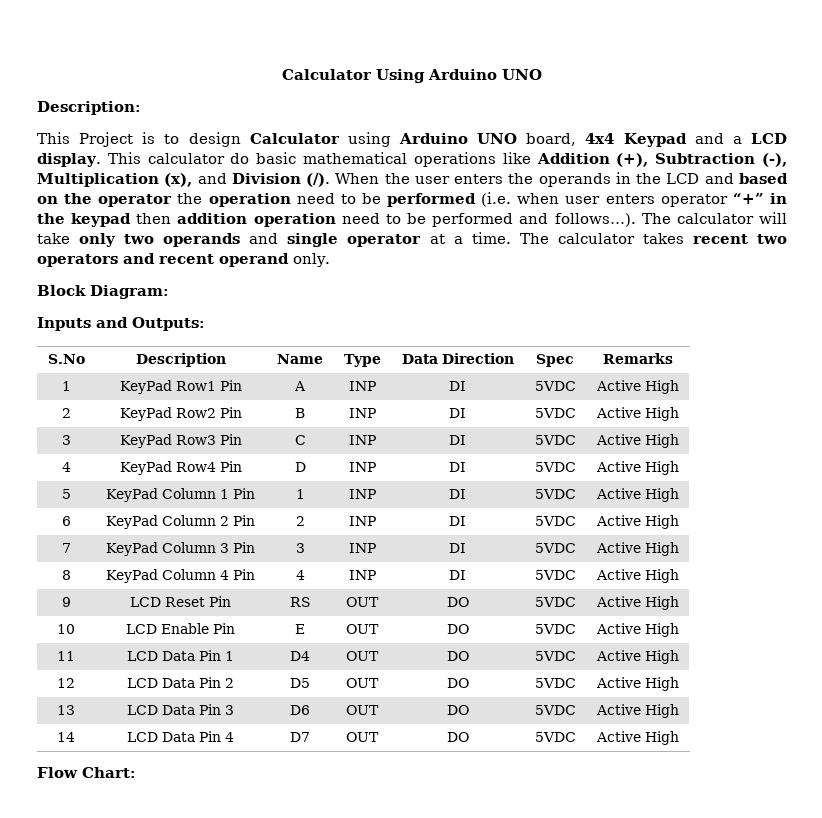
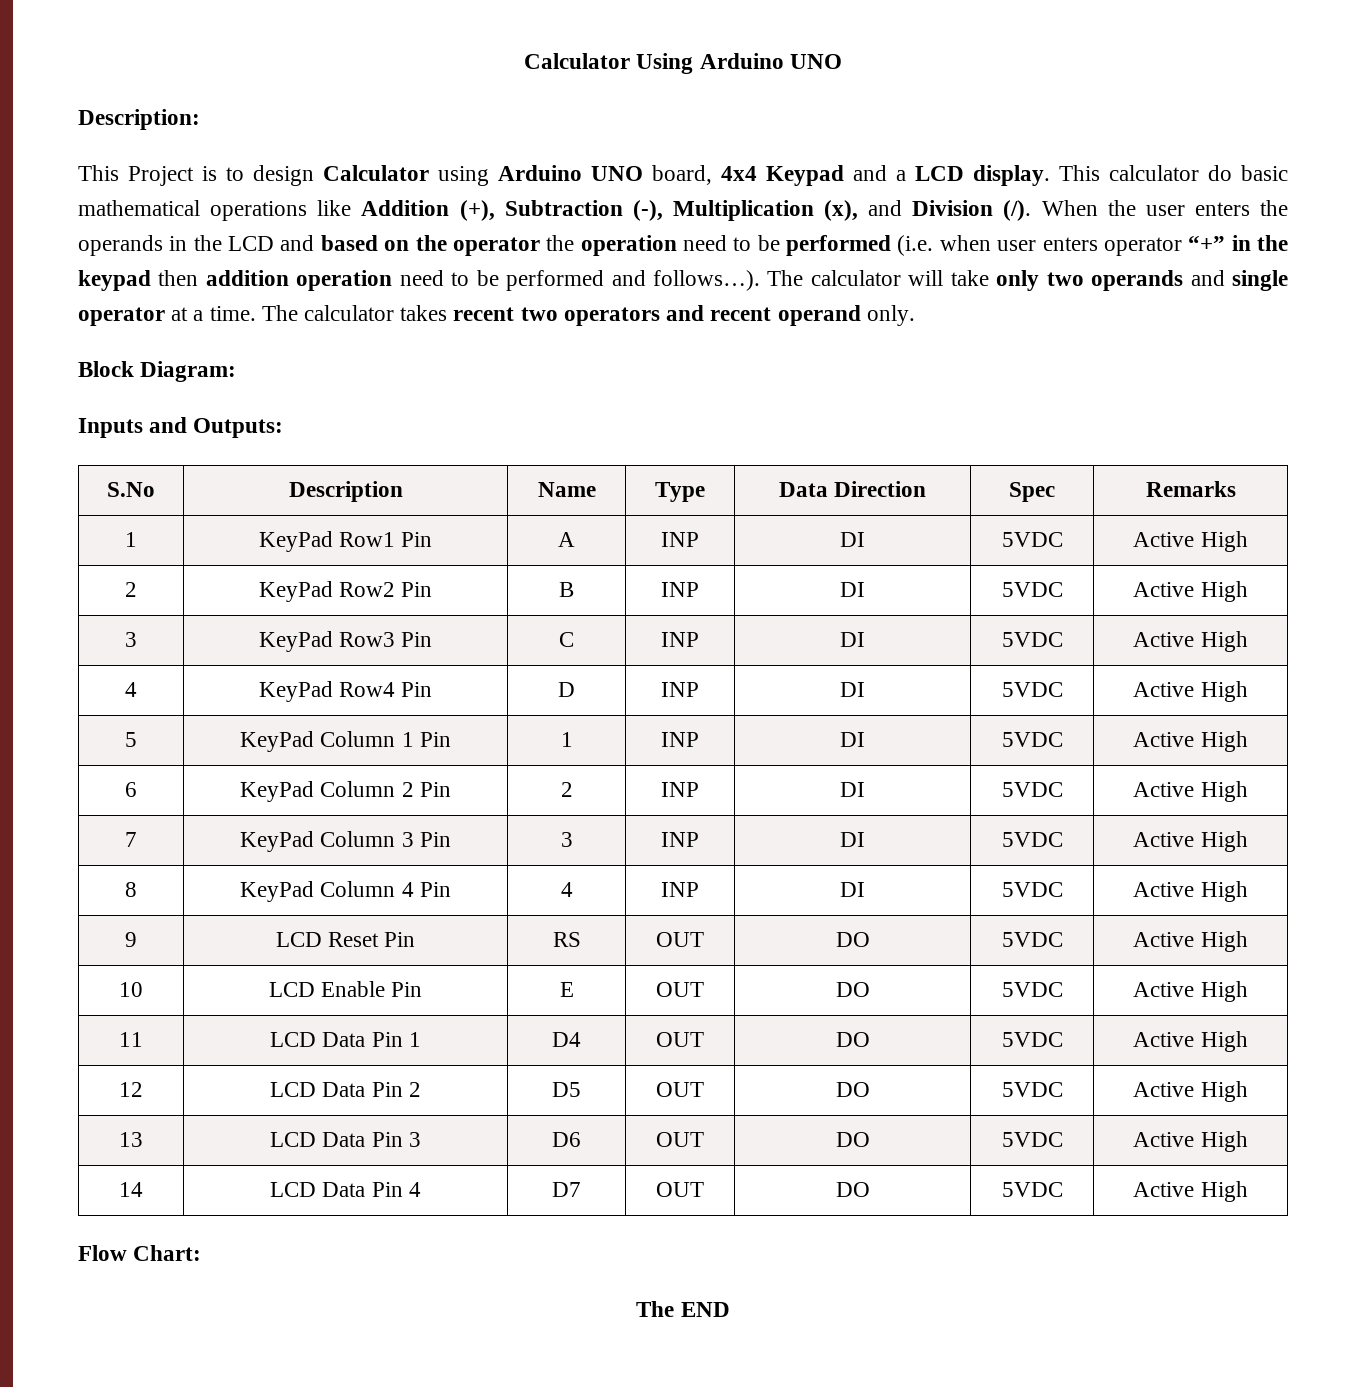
(136, 772) none -> [636,1301,730,1317] // The END

